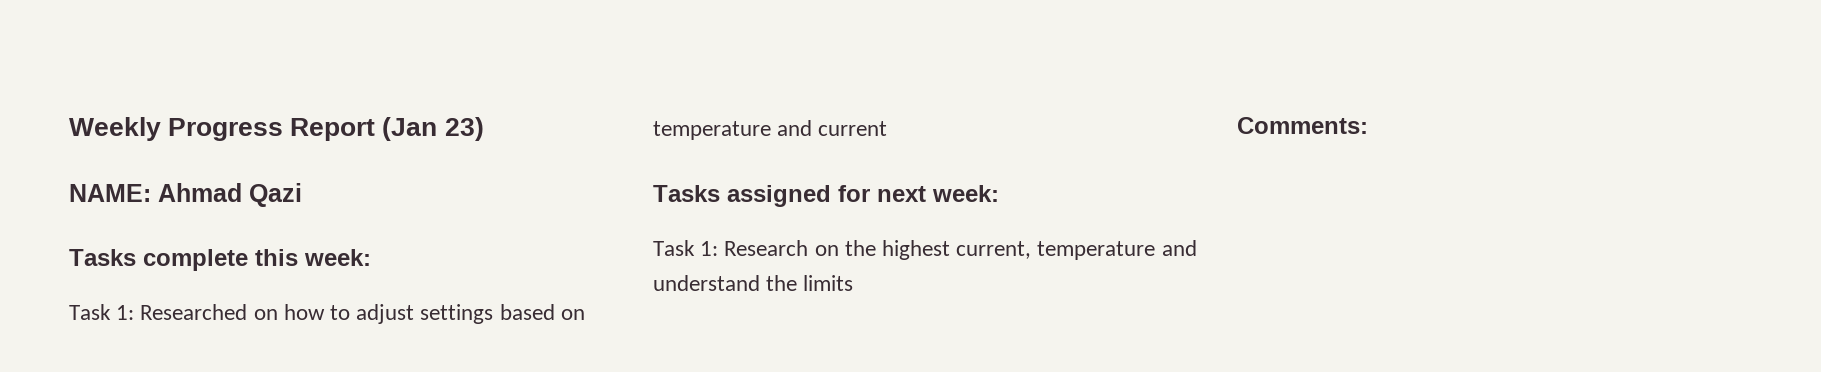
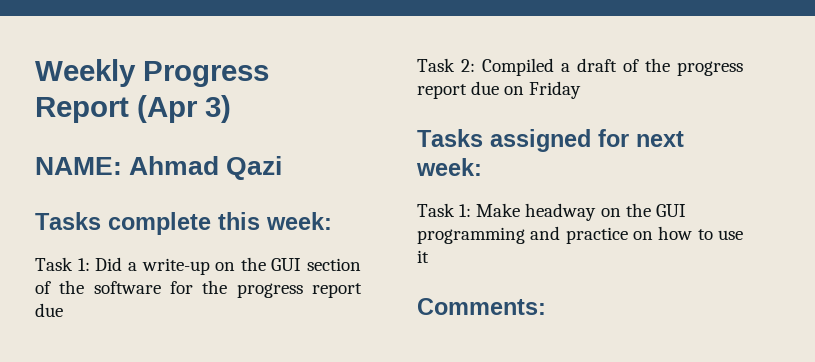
[382,117,484,141] (Jan 23) -> [137,95,231,123] (Apr 3)
[140,304,585,324] [653,120,888,140] Researched on how to adjust settings based on temperature and current -> [95,257,361,275] [35,280,363,298] [35,303,63,317] [417,58,743,76] [417,81,582,99] Did a write-up on the GUI section of the software for the progress report due // Task 2: Compiled a draft of the progress report due on Friday
[724,240,1197,260] [653,275,854,291] Research on the highest current, temperature and understand the limits -> [476,203,686,221] [417,226,743,244] [417,250,429,263] Make headway on the GUI programming and practice on how to use it

